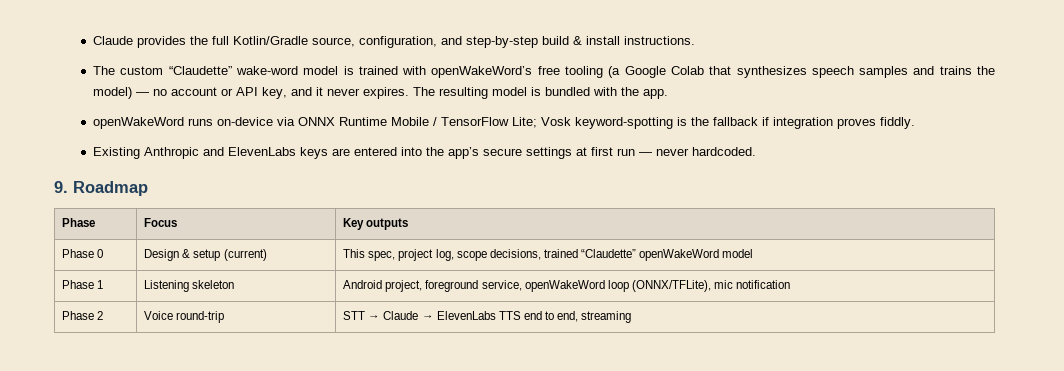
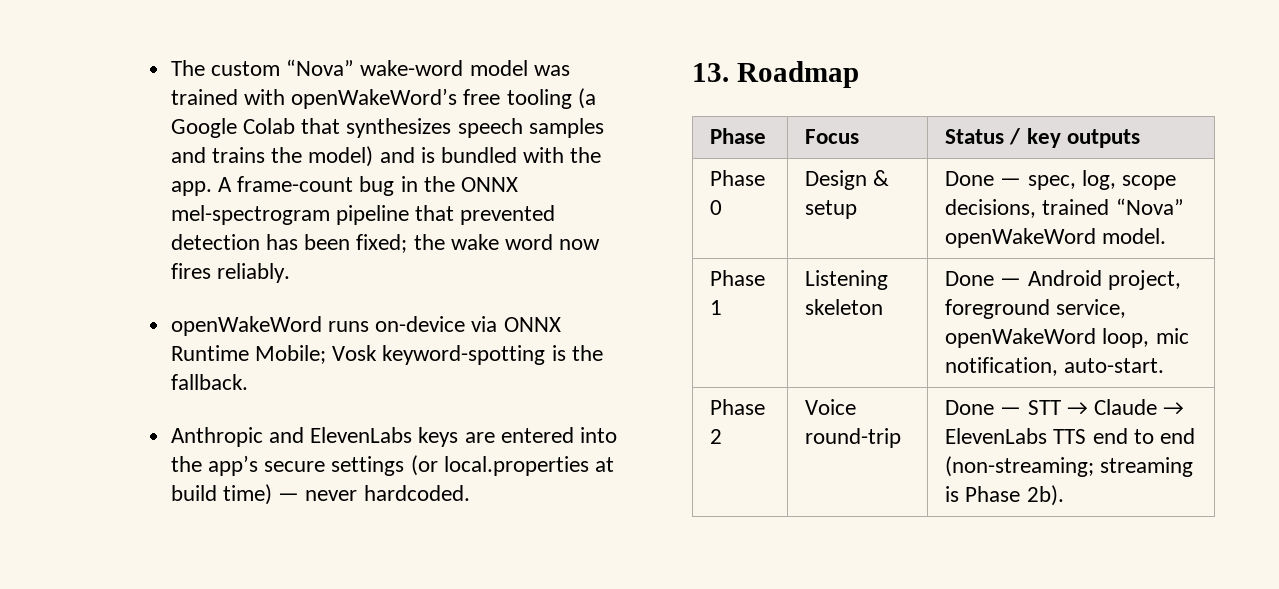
[93,36,696,48] Claude provides the full Kotlin/Gradle source, configuration, and step-by-step build & install instructions. // -> (170, 68) none
[168,66,232,75] “Claudette” -> [286,59,355,76] “Nova”
[343,66,354,75] is -> [533,65,570,76] was
[136,87,528,99] — no account or API key, and it never expires. The resulting model -> [379,147,415,163] and
(669, 94) none -> [218,176,519,196] [170,205,556,225] [170,234,601,253] [170,263,291,283] A frame-count bug in the ONNX mel-spectrogram pipeline that prevented detection has been fixed; the wake word now fires reliably.
[391,117,916,129] [93,147,141,159] Mobile / TensorFlow Lite; Vosk keyword-spotting is the fallback if integration proves fiddly. // Existing -> [255,345,603,365] [170,374,248,390] Mobile; Vosk keyword-spotting is the fallback. //
[576,147,636,156] at first run -> [410,455,615,476] [170,484,273,505] (or local.properties at build time)
[54,181,68,193] 9. -> [692,63,729,82] 13.
[343,218,365,230] Key -> [945,128,1061,148] Status / key
[223,249,267,261] [343,249,434,261] (current) | This spec, project -> [945,171,1076,190] | Done — spec,
[580,249,754,261] “Claudette” openWakeWord model -> [1115,198,1184,215] [945,228,1167,248] “Nova” openWakeWord model.
(235, 284) none -> [945,271,1022,286] Done —
[607,280,791,292] loop (ONNX/TFLite), mic notification -> [1102,328,1189,348] [945,357,1165,376] loop, mic notification, auto-start.
(225, 317) none -> [945,400,1022,415] Done —
[557,311,632,323] end, streaming -> [1160,428,1196,444] [945,456,1194,477] [945,485,1064,506] end (non-streaming; streaming is Phase 2b).

